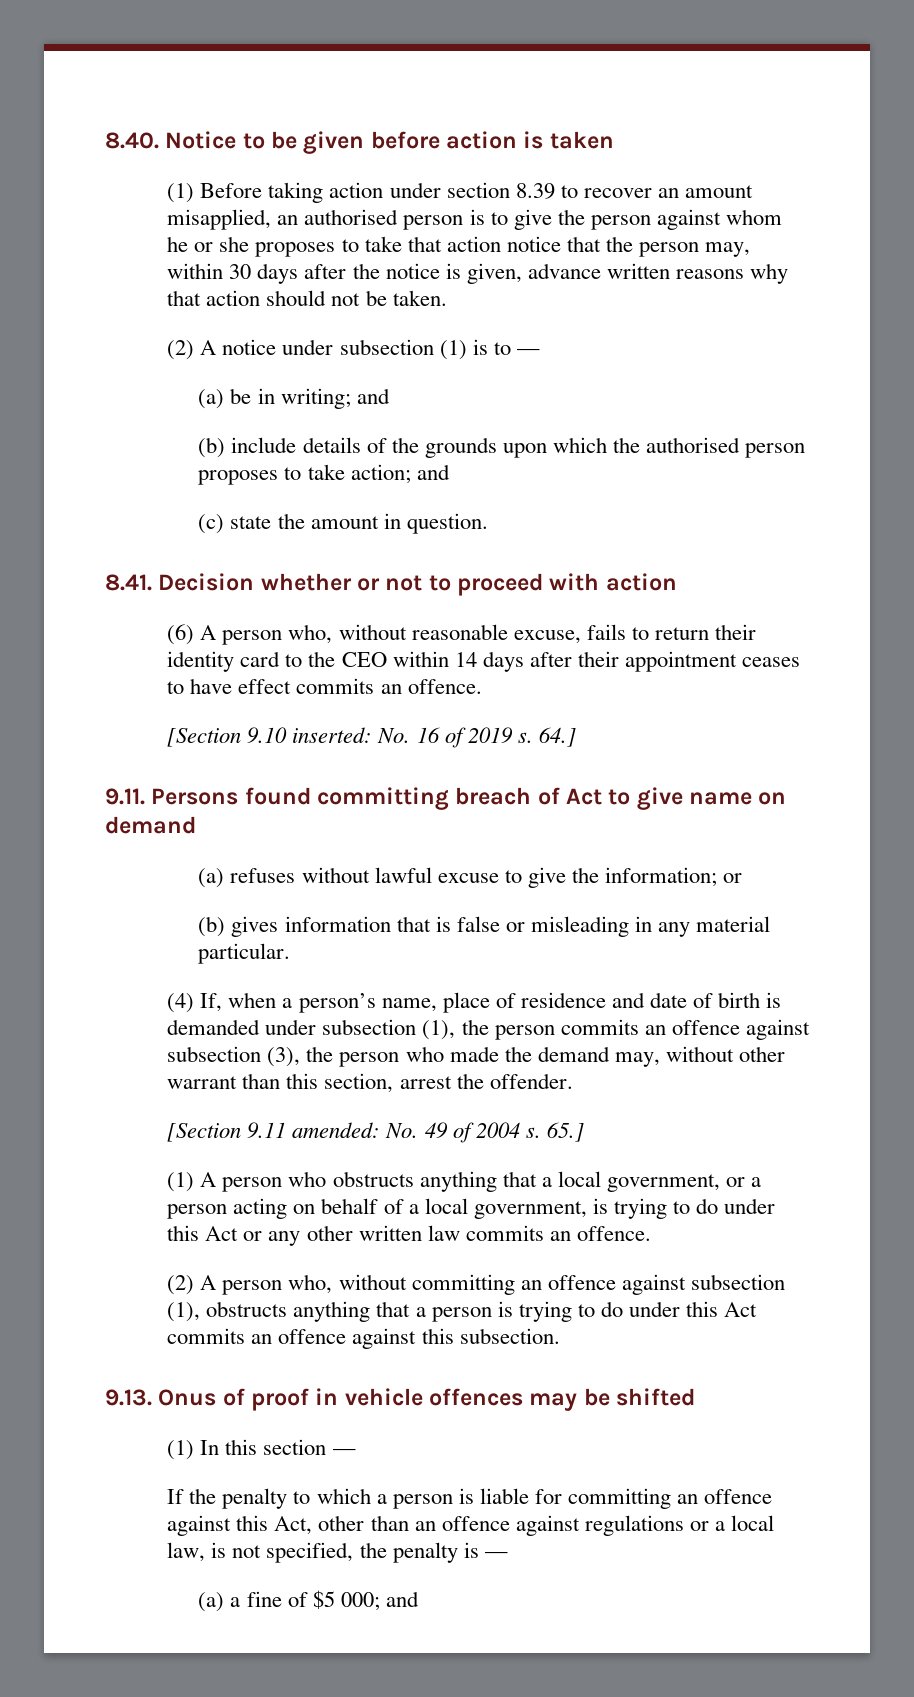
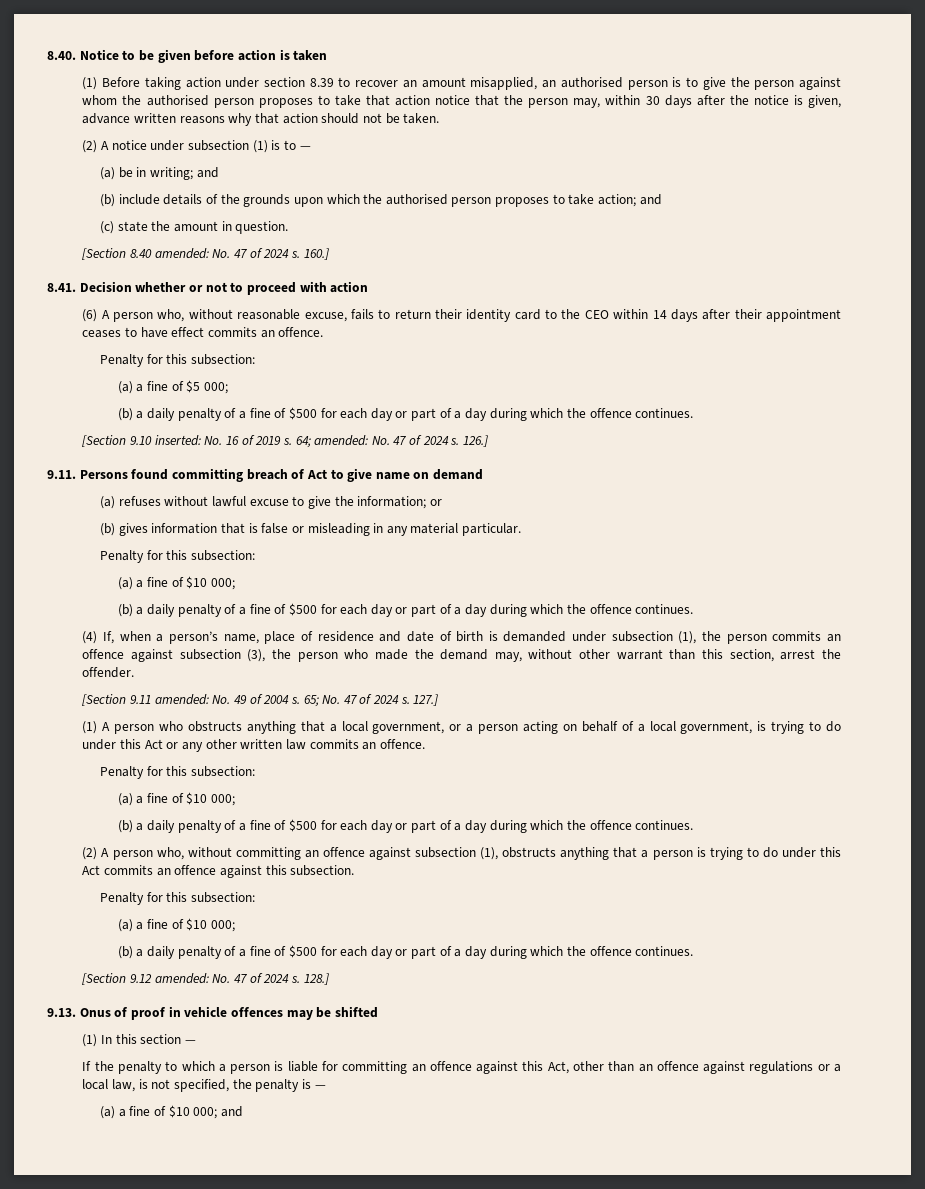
[167,236,250,252] he or she -> [122,95,254,108] the authorised person
(488, 523) none -> [82,248,329,260] // [Section 8.40 amended: No. 47 of 2024 s. 160.]
(482, 686) none -> [100,354,255,367] [117,380,228,394] [117,407,694,421] // Penalty for this subsection: // (a) a fine of $5 000; // (b) a daily penalty of a fine of $500 for each day or part of a day during which the offence continues.
[538,727,576,747] 64.] -> [295,435,489,448] 64; amended: No. 47 of 2024 s. 126.]
(291, 953) none -> [100,550,255,563] [117,576,235,590] [117,603,694,617] // Penalty for this subsection: // (a) a fine of $10 000; // (b) a daily penalty of a fine of $500 for each day or part of a day during which the offence continues.
[546,1122,584,1142] 65.] -> [303,694,439,707] 65; No. 47 of 2024 s. 127.]
(651, 1233) none -> [100,766,255,779] [117,792,235,806] [117,819,694,833] // Penalty for this subsection: // (a) a fine of $10 000; // (b) a daily penalty of a fine of $500 for each day or part of a day during which the offence continues.
(560, 1336) none -> [100,892,255,905] [117,918,235,932] [117,945,694,959] [82,973,329,985] // Penalty for this subsection: // (a) a fine of $10 000; // (b) a daily penalty of a fine of $500 for each day or part of a day during which the offence continues. // [Section 9.12 amended: No. 47 of 2024 s. 128.]
[312,1590,335,1609] $5 -> [168,1105,190,1118] $10

